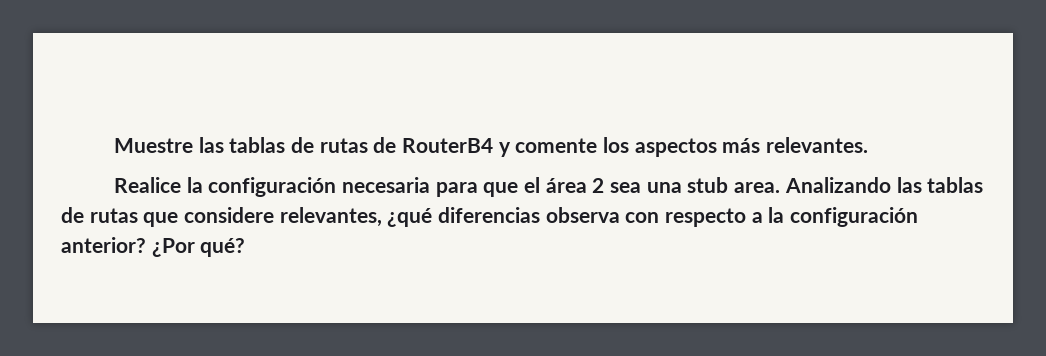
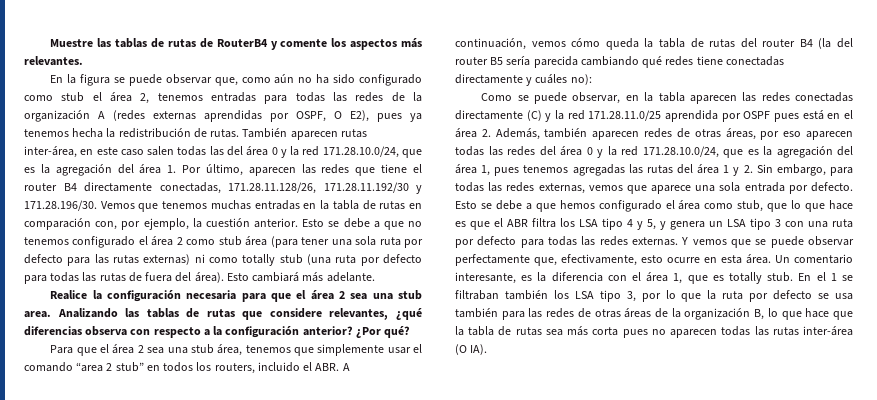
(869, 145) none -> [50,74,423,86] [24,92,422,104] [24,110,422,122] [24,128,367,140] [24,146,422,158] [24,164,423,176] [24,182,422,194] [24,200,423,212] [24,218,423,230] [24,236,423,248] [24,254,422,266] [24,272,375,284] // En la figura se puede observar que, como aún no ha sido configurado como stub el área 2, tenemos entradas para todas las redes de la organización A (redes externas aprendidas por OSPF, O E2), pues ya tenemos hecha la redistribución de rutas. También aparecen rutas inter-área, en este caso salen todas las del área 0 y la red 171.28.10.0/24, que es la agregación del área 1. Por último, aparecen las redes que tiene el router B4 directamente conectadas, 171.28.11.128/26, 171.28.11.192/30 y 171.28.196/30. Vemos que tenemos muchas entradas en la tabla de rutas en comparación con, por ejemplo, la cuestión anterior. Esto se debe a que no tenemos configurado el área 2 como stub área (para tener una sola ruta por defecto para las rutas externas) ni como totally stub (una ruta por defecto para todas las rutas de fuera del área). Esto cambiará más adelante.
(246, 247) none -> [50,344,423,356] [24,362,350,374] [455,38,853,50] [455,56,784,68] [455,74,592,86] [481,92,853,104] [455,110,854,122] [455,128,853,140] [455,146,853,158] [455,164,854,176] [455,182,853,194] [455,200,853,212] [455,218,853,230] [455,236,854,248] [455,254,853,266] [455,272,853,284] [455,290,853,302] [455,308,853,320] [455,326,853,338] [455,344,488,355] // Para que el área 2 sea una stub área, tenemos que simplemente usar el comando “area 2 stub” en todos los routers, incluido el ABR. A continuación, vemos cómo queda la tabla de rutas del router B4 (la del router B5 sería parecida cambiando qué redes tiene conectadas directamente y cuáles no): // Como se puede observar, en la tabla aparecen las redes conectadas directamente (C) y la red 171.28.11.0/25 aprendida por OSPF pues está en el área 2. Además, también aparecen redes de otras áreas, por eso aparecen todas las redes del área 0 y la red 171.28.10.0/24, que es la agregación del área 1, pues tenemos agregadas las rutas del área 1 y 2. Sin embargo, para todas las redes externas, vemos que aparece una sola entrada por defecto. Esto se debe a que hemos configurado el área como stub, que lo que hace es que el ABR filtra los LSA tipo 4 y 5, y genera un LSA tipo 3 con una ruta por defecto para todas las redes externas. Y vemos que se puede observar perfectamente que, efectivamente, esto ocurre en esta área. Un comentario interesante, es la diferencia con el área 1, que es totally stub. En el 1 se filtraban también los LSA tipo 3, por lo que la ruta por defecto se usa también para las redes de otras áreas de la organización B, lo que hace que la tabla de rutas sea más corta pues no aparecen todas las rutas inter-área (O IA).

